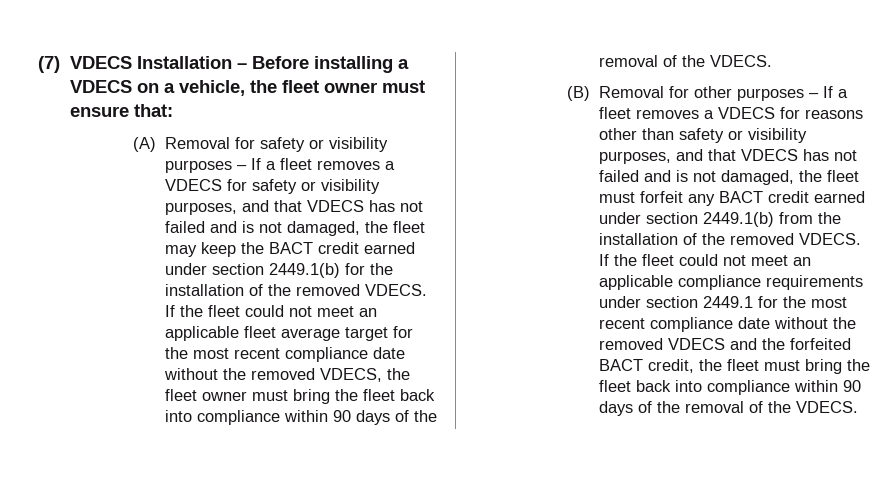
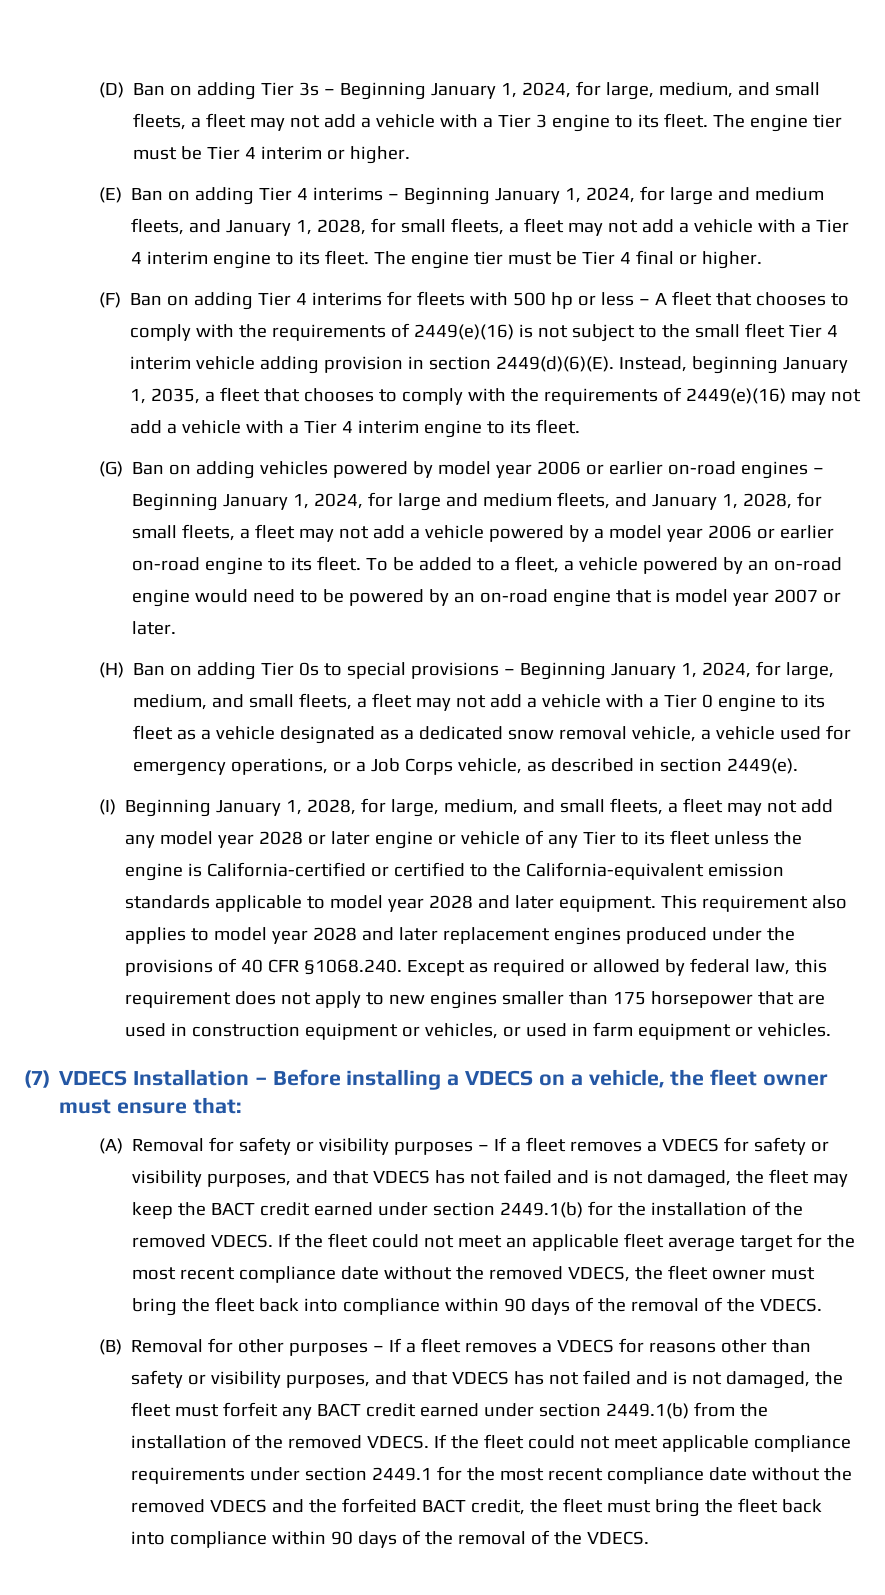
(38, 64) none -> [99,81,821,100] [133,113,843,132] [133,146,411,164] [99,186,825,205] [131,218,850,236] [131,250,763,269] [99,291,850,310] [130,323,839,342] [130,356,849,374] [130,387,862,405] [130,419,581,438] [99,461,825,479] [132,492,823,511] [132,524,835,542] [132,556,843,575] [132,589,842,607] [132,621,177,635] [99,661,835,680] [133,693,826,712] [133,725,852,744] [133,758,799,776] [99,798,834,817] [125,830,803,849] [125,862,785,881] [125,895,848,912] [125,927,796,945] [125,958,828,976] [125,991,826,1009] [125,1022,832,1040] (D) Ban on adding Tier 3s – Beginning January 1, 2024, for large, medium, and small fleets, a fleet may not add a vehicle with a Tier 3 engine to its fleet. The engine tier must be Tier 4 interim or higher. // (E) Ban on adding Tier 4 interims – Beginning January 1, 2024, for large and medium fleets, and January 1, 2028, for small fleets, a fleet may not add a vehicle with a Tier 4 interim engine to its fleet. The engine tier must be Tier 4 final or higher. // (F) Ban on adding Tier 4 interims for fleets with 500 hp or less – A fleet that chooses to comply with the requirements of 2449(e)(16) is not subject to the small fleet Tier 4 interim vehicle adding provision in section 2449(d)(6)(E). Instead, beginning January 1, 2035, a fleet that chooses to comply with the requirements of 2449(e)(16) may not add a vehicle with a Tier 4 interim engine to its fleet. // (G) Ban on adding vehicles powered by model year 2006 or earlier on-road engines – Beginning January 1, 2024, for large and medium fleets, and January 1, 2028, for small fleets, a fleet may not add a vehicle powered by a model year 2006 or earlier on-road engine to its fleet. To be added to a fleet, a vehicle powered by an on-road engine would need to be powered by an on-road engine that is model year 2007 or later. // (H) Ban on adding Tier 0s to special provisions – Beginning January 1, 2024, for large, medium, and small fleets, a fleet may not add a vehicle with a Tier 0 engine to its fleet as a vehicle designated as a dedicated snow removal vehicle, a vehicle used for emergency operations, or a Job Corps vehicle, as described in section 2449(e). // (I) Beginning January 1, 2028, for large, medium, and small fleets, a fleet may not add any model year 2028 or later engine or vehicle of any Tier to its fleet unless the engine is California-certified or certified to the California-equivalent emission standards applicable to model year 2028 and later equipment. This requirement also applies to model year 2028 and later replacement engines produced under the provisions of 40 CFR §1068.240. Except as required or allowed by federal law, this requirement does not apply to new engines smaller than 175 horsepower that are used in construction equipment or vehicles, or used in farm equipment or vehicles. //
[792,257,811,266] an -> (659, 1442) none

